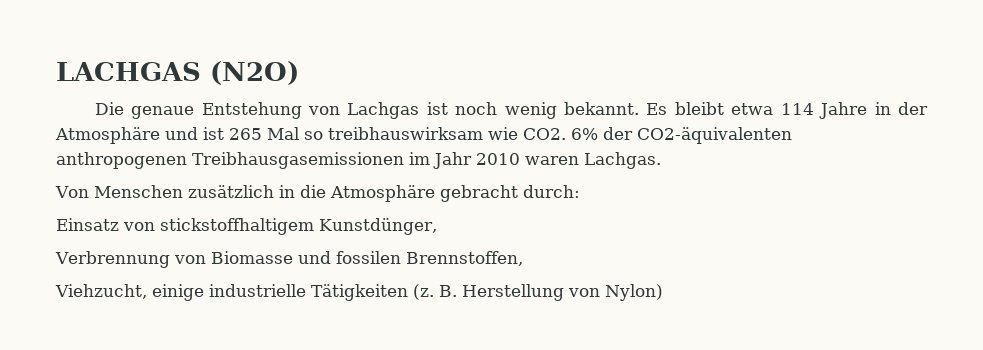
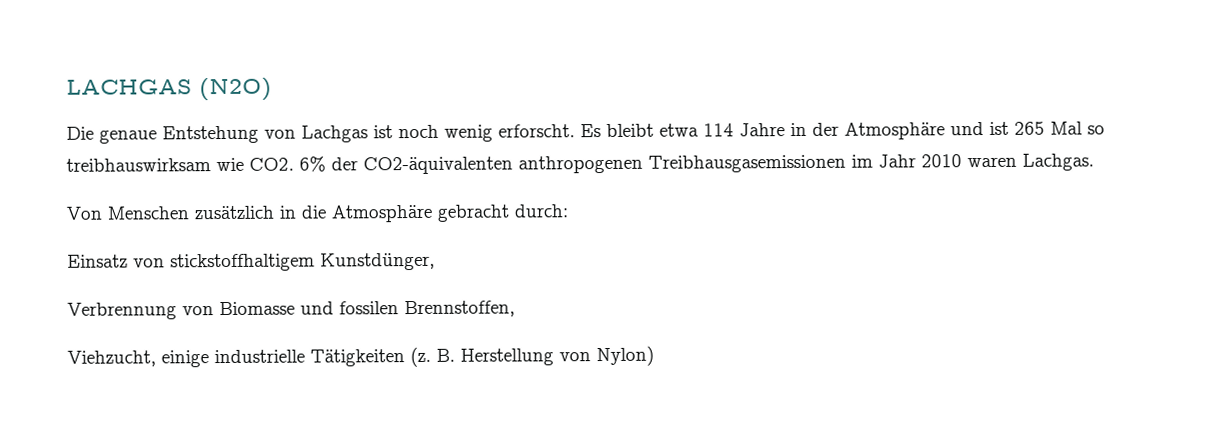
[564,102,640,115] bekannt. -> [498,124,575,138] erforscht.

